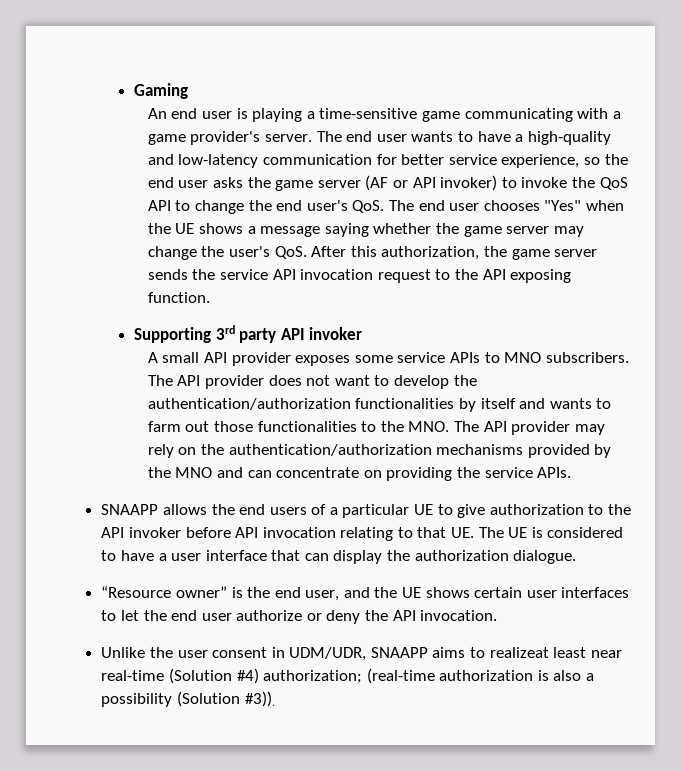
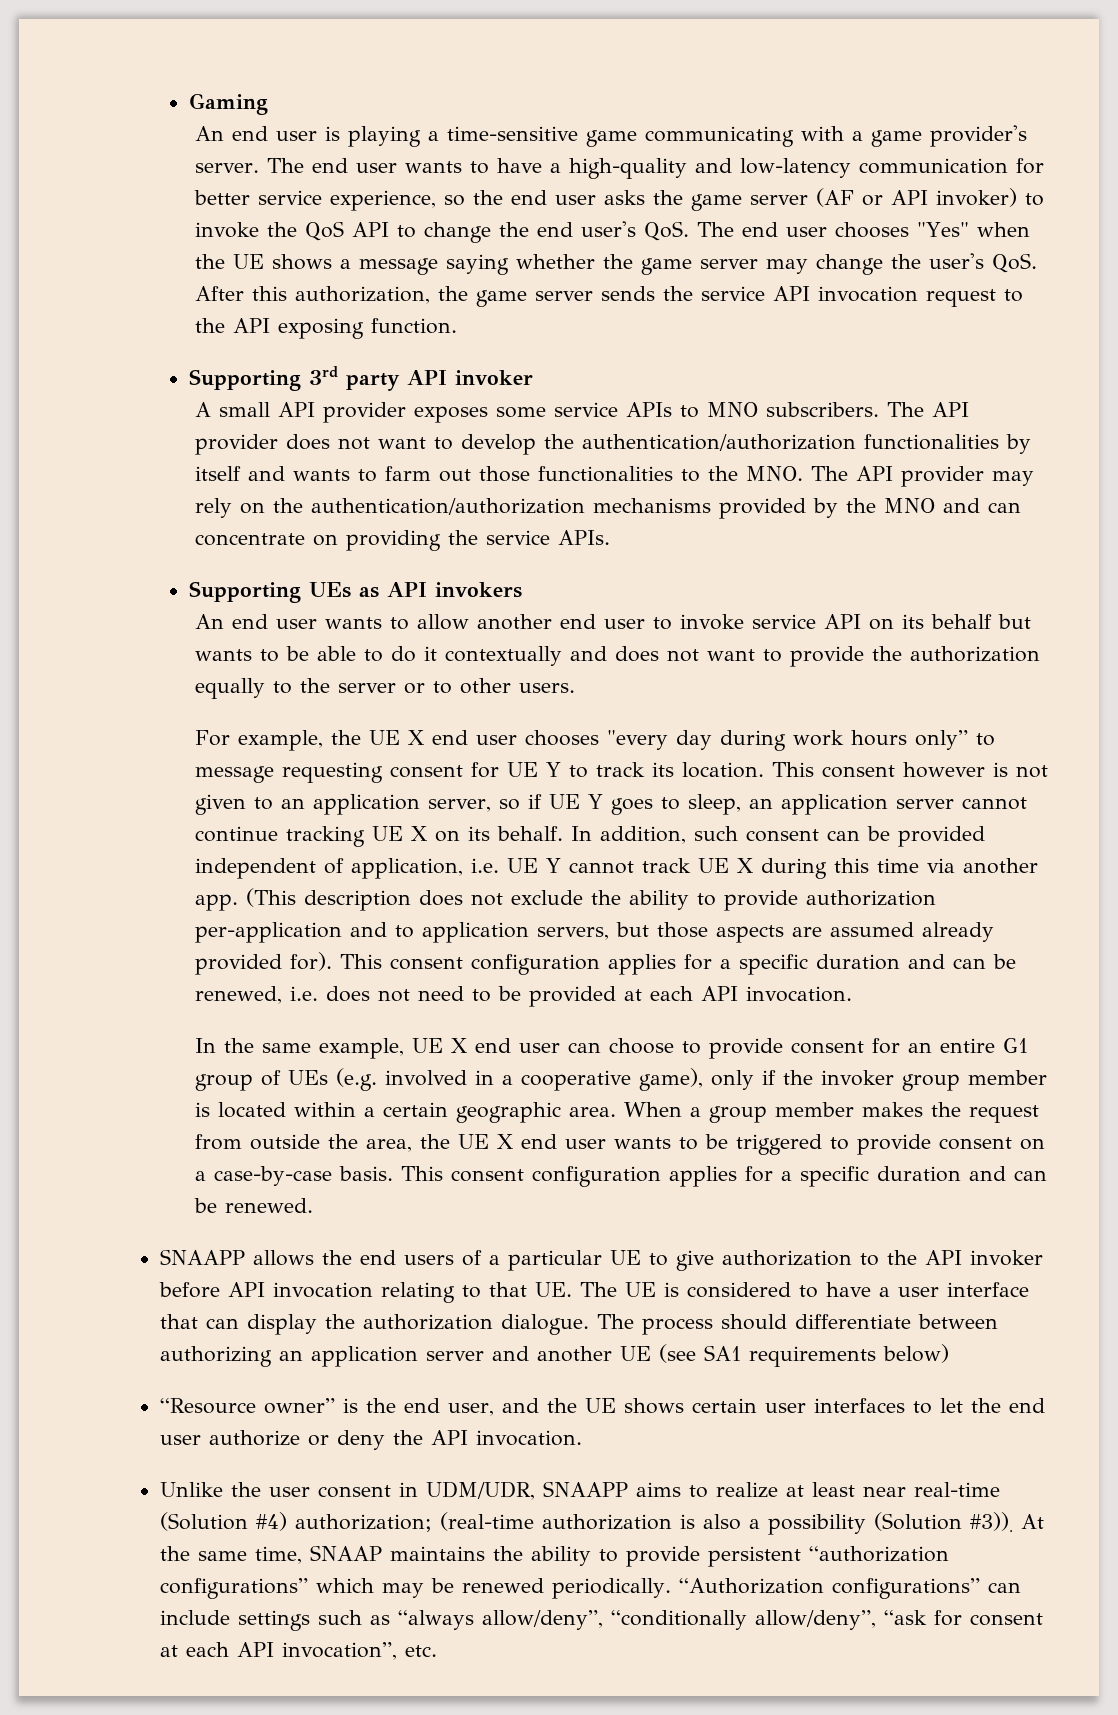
(572, 472) none -> [189,581,523,603] [195,614,1032,630] [195,646,1041,667] [195,678,576,699] [195,730,996,751] [195,762,1049,783] [195,794,1028,815] [195,826,986,847] [195,858,1039,879] [195,888,937,911] [195,922,995,943] [195,952,1017,975] [195,986,853,1007] [195,1038,1029,1059] [195,1068,1048,1091] [195,1102,1040,1123] [195,1134,1046,1155] [195,1166,1048,1187] [194,1198,314,1213] // Supporting UEs as API invokers // An end user wants to allow another end user to invoke service API on its behalf but wants to be able to do it contextually and does not want to provide the authorization equally to the server or to other users. // For example, the UE X end user chooses "every day during work hours only” to message requesting consent for UE Y to track its location. This consent however is not given to an application server, so if UE Y goes to sleep, an application server cannot continue tracking UE X on its behalf. In addition, such consent can be provided independent of application, i.e. UE Y cannot track UE X during this time via another app. (This description does not exclude the ability to provide authorization per-application and to application servers, but those aspects are assumed already provided for). This consent configuration applies for a specific duration and can be renewed, i.e. does not need to be provided at each API invocation. // In the same example, UE X end user can choose to provide consent for an entire G1 group of UEs (e.g. involved in a cooperative game), only if the invoker group member is located within a certain geographic area. When a group member makes the request from outside the area, the UE X end user wants to be triggered to provide consent on a case-by-case basis. This consent configuration applies for a specific duration and can be renewed.
(577, 557) none -> [597,1314,999,1335] [160,1344,950,1367] The process should differentiate between authorizing an application server and another UE (see SA1 requirements below)
[489,647,549,658] realizeat -> [716,1482,805,1498] realize at
(275, 699) none -> [1021,1514,1045,1529] [160,1545,950,1567] [160,1578,1021,1599] [160,1610,1044,1631] [160,1642,438,1660] At the same time, SNAAP maintains the ability to provide persistent “authorization configurations” which may be renewed periodically. “Authorization configurations” can include settings such as “always allow/deny”, “conditionally allow/deny”, “ask for consent at each API invocation”, etc.

